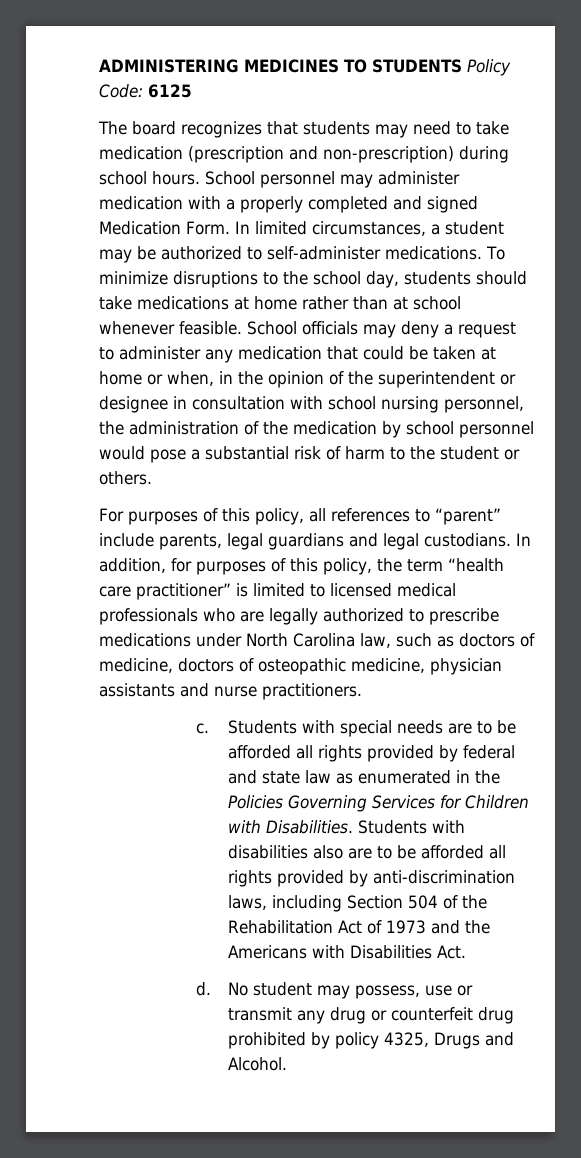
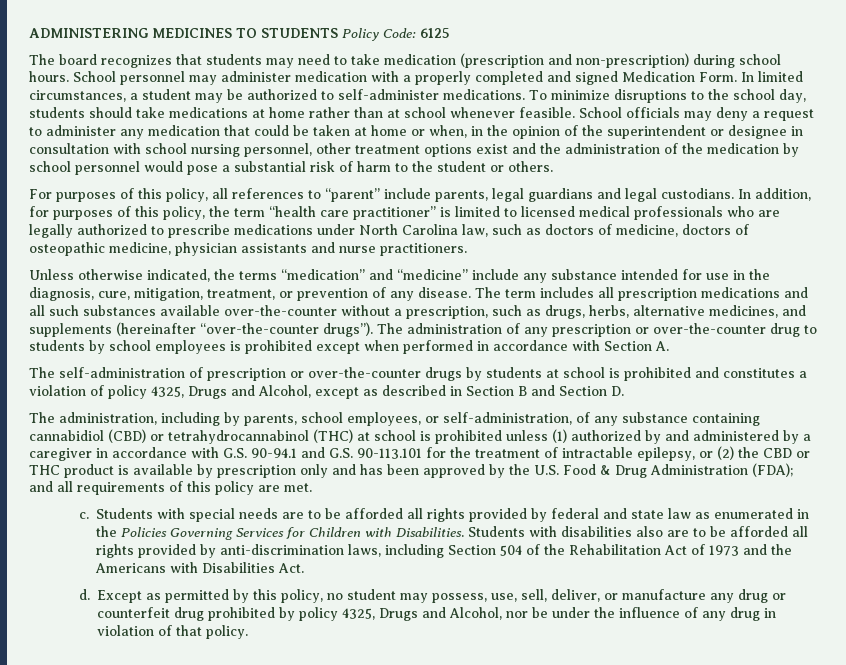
(524, 404) none -> [316,143,536,157] other treatment options exist and
(362, 691) none -> [29,269,770,283] [29,287,808,301] [29,305,806,319] [29,322,817,337] [29,340,669,354] [29,367,807,381] [29,385,624,399] [29,412,760,426] [29,429,811,444] [29,446,810,461] [29,463,793,478] [29,481,312,495] // Unless otherwise indicated, the terms “medication” and “medicine” include any substance intended for use in the diagnosis, cure, mitigation, treatment, or prevention of any disease. The term includes all prescription medications and all such substances available over-the-counter without a prescription, such as drugs, herbs, alternative medicines, and supplements (hereinafter “over-the-counter drugs”). The administration of any prescription or over-the-counter drug to students by school employees is prohibited except when performed in accordance with Section A. // The self-administration of prescription or over-the-counter drugs by students at school is prohibited and constitutes a violation of policy 4325, Drugs and Alcohol, except as described in Section B and Section D. // The administration, including by parents, school employees, or self-administration, of any substance containing cannabidiol (CBD) or tetrahydrocannabinol (THC) at school is prohibited unless (1) authorized by and administered by a caregiver in accordance with G.S. 90-94.1 and G.S. 90-113.101 for the treatment of intractable epilepsy, or (2) the CBD or THC product is available by prescription only and has been approved by the U.S. Food & Drug Administration (FDA); and all requirements of this policy are met.
[228,982,474,999] [228,1007,293,1021] No student may possess, use or transmit -> [97,589,707,603] Except as permitted by this policy, no student may possess, use, sell, deliver, or manufacture
[228,1057,288,1071] Alcohol. -> [449,607,777,621] [97,625,249,639] Alcohol, nor be under the influence of any drug in violation of that policy.

